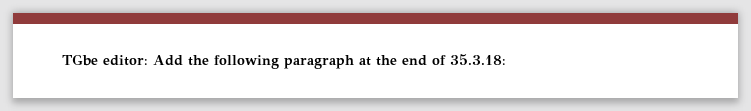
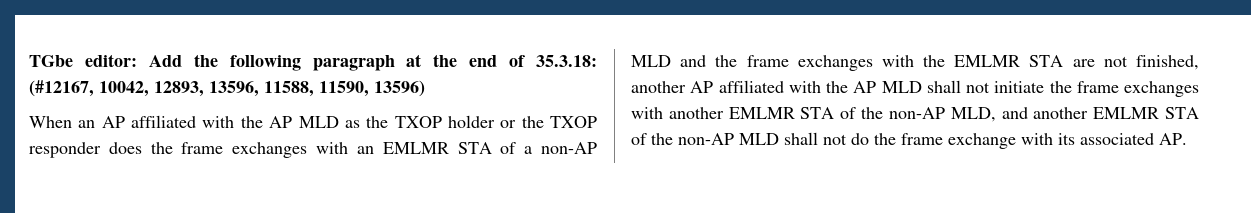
(506, 59) none -> [29,80,425,97] [29,115,597,128] [29,142,597,158] [631,55,1199,71] [631,80,1199,97] [631,107,1199,122] [631,132,1187,149] (#12167, 10042, 12893, 13596, 11588, 11590, 13596) // When an AP affiliated with the AP MLD as the TXOP holder or the TXOP responder does the frame exchanges with an EMLMR STA of a non-AP MLD and the frame exchanges with the EMLMR STA are not finished, another AP affiliated with the AP MLD shall not initiate the frame exchanges with another EMLMR STA of the non-AP MLD, and another EMLMR STA of the non-AP MLD shall not do the frame exchange with its associated AP.

